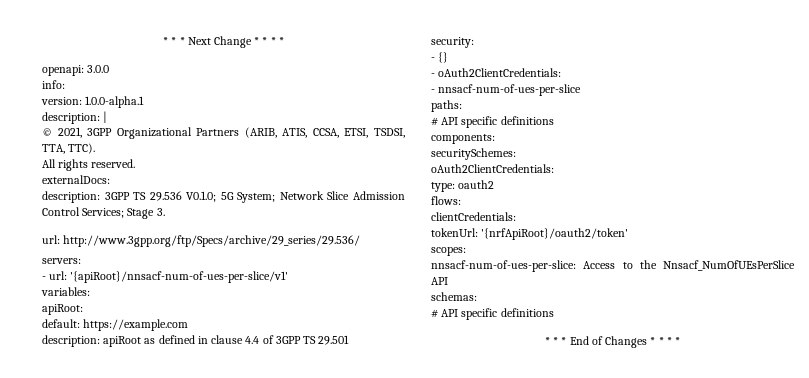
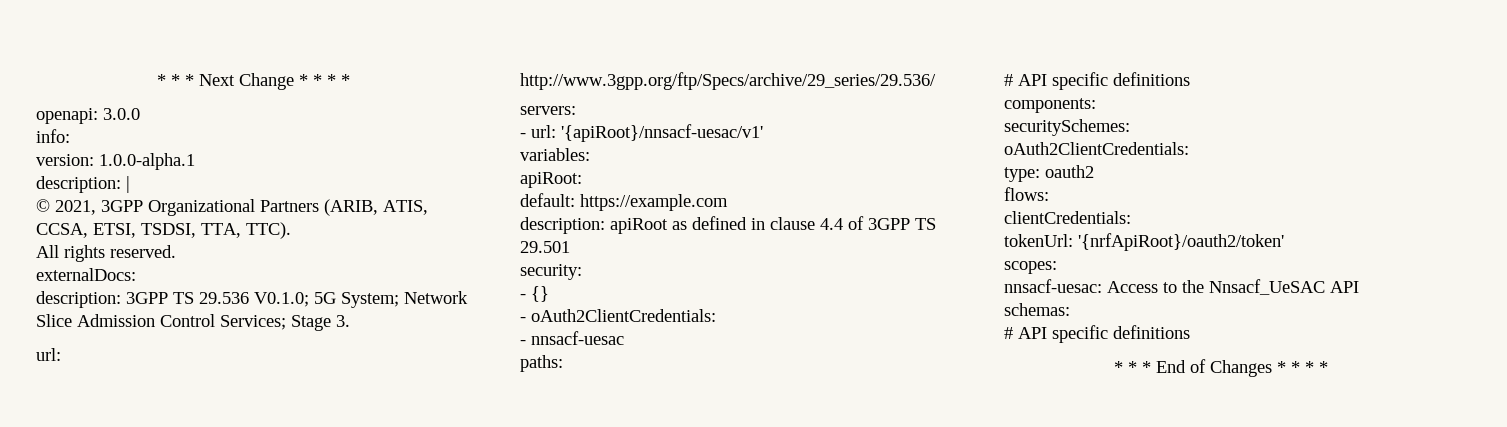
[70,271,289,283] '{apiRoot}/nnsacf-num-of-ues-per-slice/v1' -> [561,124,763,142] '{apiRoot}/nnsacf-uesac/v1'
[438,84,582,96] nnsacf-num-of-ues-per-slice -> [531,331,624,345] nnsacf-uesac
[431,260,576,272] nnsacf-num-of-ues-per-slice: -> [1004,279,1102,293] nnsacf-uesac:
[663,260,795,271] Nnsacf_NumOfUEsPerSlice -> [1209,279,1325,295] Nnsacf_UeSAC

